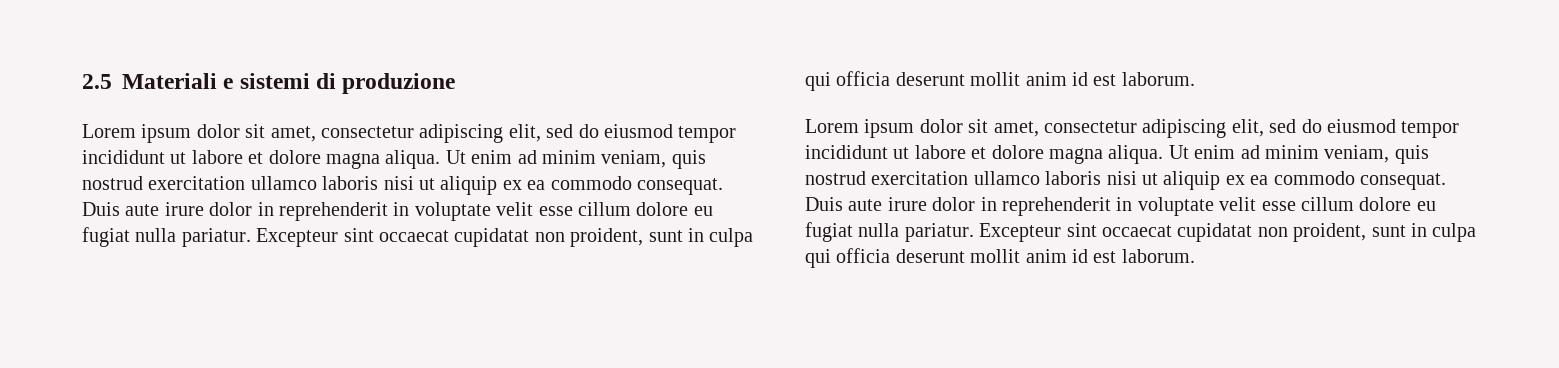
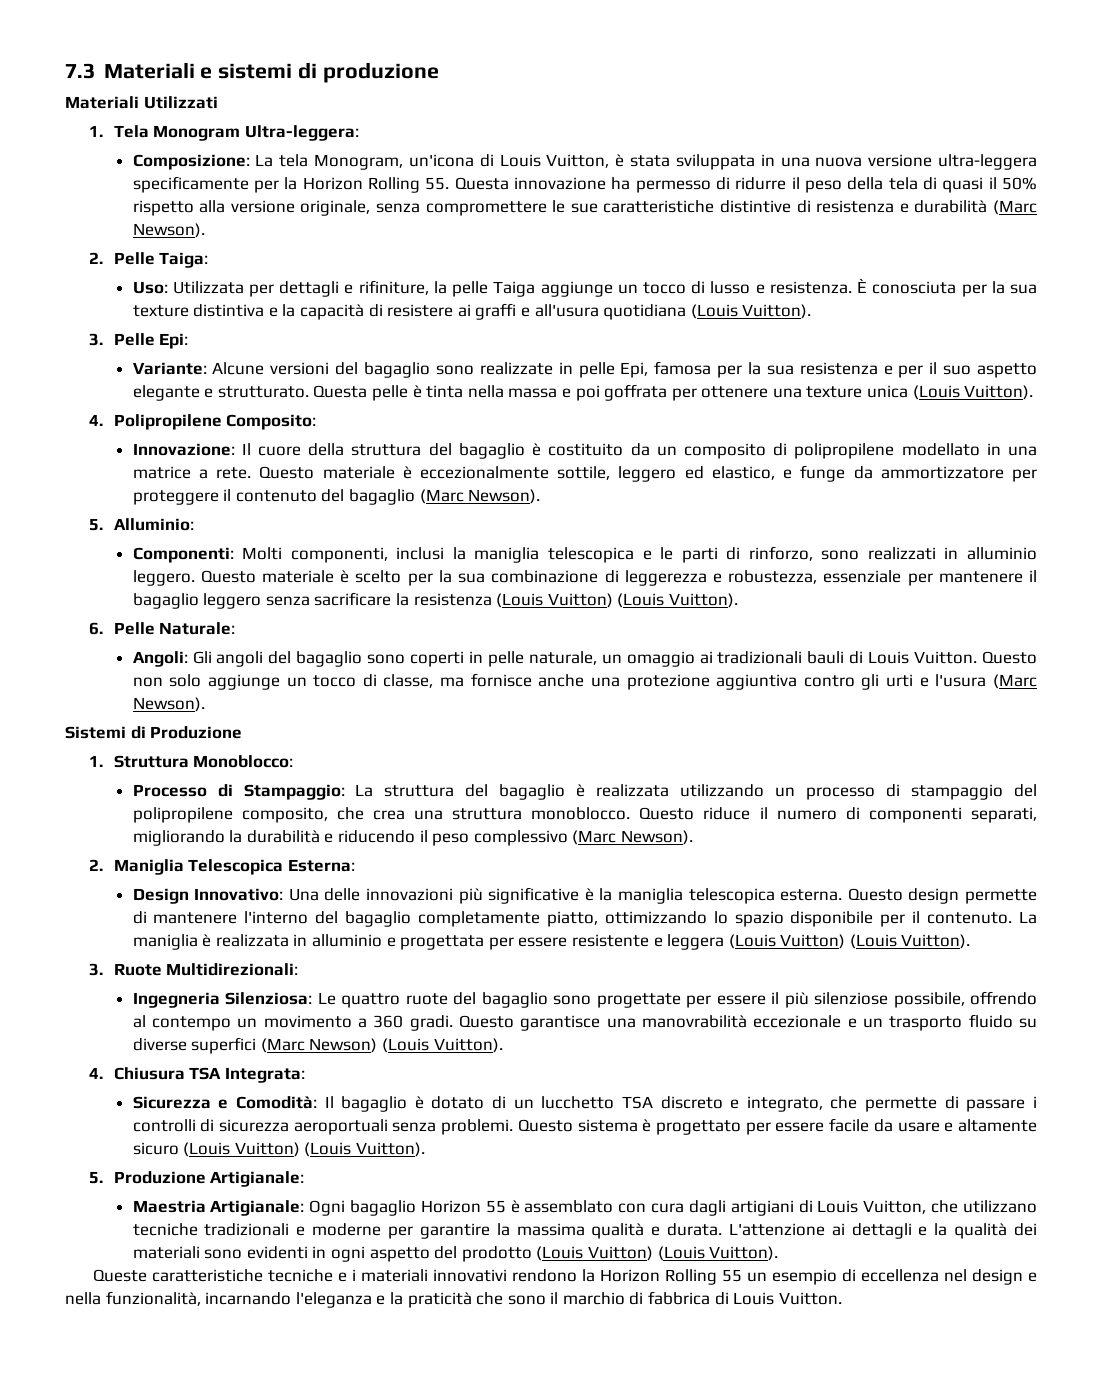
[82,74,112,89] 2.5 -> [65,63,95,79] 7.3
[82,124,737,143] [82,150,706,169] [82,176,723,195] [82,202,713,221] [82,227,754,247] [805,71,1195,91] [805,119,1460,138] [805,145,1429,164] [805,171,1446,190] [805,197,1436,216] [805,222,1477,242] [805,248,1195,268] Lorem ipsum dolor sit amet, consectetur adipiscing elit, sed do eiusmod tempor incididunt ut labore et dolore magna aliqua. Ut enim ad minim veniam, quis nostrud exercitation ullamco laboris nisi ut aliquip ex ea commodo consequat. Duis aute irure dolor in reprehenderit in voluptate velit esse cillum dolore eu fugiat nulla pariatur. Excepteur sint occaecat cupidatat non proident, sunt in culpa qui officia deserunt mollit anim id est laborum. // Lorem ipsum dolor sit amet, consectetur adipiscing elit, sed do eiusmod tempor incididunt ut labore et dolore magna aliqua. Ut enim ad minim veniam, quis nostrud exercitation ullamco laboris nisi ut aliquip ex ea commodo consequat. Duis aute irure dolor in reprehenderit in voluptate velit esse cillum dolore eu fugiat nulla pariatur. Excepteur sint occaecat cupidatat non proident, sunt in culpa qui officia deserunt mollit anim id est laborum. -> [65,96,218,109] [89,125,360,141] [132,154,1037,170] [132,176,1038,193] [132,200,1038,216] [132,223,205,238] [89,252,209,268] [132,278,1037,297] [132,303,812,320] [89,333,189,349] [132,361,1037,378] [132,384,1034,401] [89,414,317,430] [132,443,1038,459] [132,465,1037,482] [132,489,541,505] [89,518,194,531] [132,546,1037,563] [132,570,1038,586] [132,592,738,609] [89,622,236,635] [132,651,1037,667] [132,673,1038,690] [132,697,205,712] [65,726,243,739] [89,755,294,768] [132,784,1037,800] [132,807,1037,823] [132,830,693,846] [89,859,356,875] [132,887,1038,904] [132,911,1037,927] [132,934,971,950] [89,963,299,976] [132,991,1037,1008] [132,1014,1038,1031] [132,1037,503,1054] [89,1067,306,1083] [132,1096,1038,1112] [132,1118,1038,1135] [132,1142,425,1157] [89,1171,305,1187] [132,1200,1038,1216] [132,1223,1037,1239] [132,1246,779,1262] [93,1269,1037,1285] [65,1291,842,1308] Materiali Utilizzati // 1. Tela Monogram Ultra-leggera: // Composizione: La tela Monogram, un'icona di Louis Vuitton, è stata sviluppata in una nuova versione ultra-leggera specificamente per la Horizon Rolling 55. Questa innovazione ha permesso di ridurre il peso della tela di quasi il 50% rispetto alla versione originale, senza compromettere le sue caratteristiche distintive di resistenza e durabilità (Marc Newson). // 2. Pelle Taiga: // Uso: Utilizzata per dettagli e rifiniture, la pelle Taiga aggiunge un tocco di lusso e resistenza. È conosciuta per la sua texture distintiva e la capacità di resistere ai graffi e all'usura quotidiana (Louis Vuitton). // 3. Pelle Epi: // Variante: Alcune versioni del bagaglio sono realizzate in pelle Epi, famosa per la sua resistenza e per il suo aspetto elegante e strutturato. Questa pelle è tinta nella massa e poi goffrata per ottenere una texture unica (Louis Vuitton). // 4. Polipropilene Composito: // Innovazione: Il cuore della struttura del bagaglio è costituito da un composito di polipropilene modellato in una matrice a rete. Questo materiale è eccezionalmente sottile, leggero ed elastico, e funge da ammortizzatore per proteggere il contenuto del bagaglio (Marc Newson). // 5. Alluminio: // Componenti: Molti componenti, inclusi la maniglia telescopica e le parti di rinforzo, sono realizzati in alluminio leggero. Questo materiale è scelto per la sua combinazione di leggerezza e robustezza, essenziale per mantenere il bagaglio leggero senza sacrificare la resistenza (Louis Vuitton) (Louis Vuitton). // 6. Pelle Naturale: // Angoli: Gli angoli del bagaglio sono coperti in pelle naturale, un omaggio ai tradizionali bauli di Louis Vuitton. Questo non solo aggiunge un tocco di classe, ma fornisce anche una protezione aggiuntiva contro gli urti e l'usura (Marc Newson). // Sistemi di Produzione // 1. Struttura Monoblocco: // Processo di Stampaggio: La struttura del bagaglio è realizzata utilizzando un processo di stampaggio del polipropilene composito, che crea una struttura monoblocco. Questo riduce il numero di componenti separati, migliorando la durabilità e riducendo il peso complessivo (Marc Newson). // 2. Maniglia Telescopica Esterna: // Design Innovativo: Una delle innovazioni più significative è la maniglia telescopica esterna. Questo design permette di mantenere l'interno del bagaglio completamente piatto, ottimizzando lo spazio disponibile per il contenuto. La maniglia è realizzata in alluminio e progettata per essere resistente e leggera (Louis Vuitton) (Louis Vuitton). // 3. Ruote Multidirezionali: // Ingegneria Silenziosa: Le quattro ruote del bagaglio sono progettate per essere il più silenziose possibile, offrendo al contempo un movimento a 360 gradi. Questo garantisce una manovrabilità eccezionale e un trasporto fluido su diverse superfici (Marc Newson) (Louis Vuitton). // 4. Chiusura TSA Integrata: // Sicurezza e Comodità: Il bagaglio è dotato di un lucchetto TSA discreto e integrato, che permette di passare i controlli di sicurezza aeroportuali senza problemi. Questo sistema è progettato per essere facile da usare e altamente sicuro (Louis Vuitton) (Louis Vuitton). // 5. Produzione Artigianale: // Maestria Artigianale: Ogni bagaglio Horizon 55 è assemblato con cura dagli artigiani di Louis Vuitton, che utilizzano tecniche tradizionali e moderne per garantire la massima qualità e durata. L'attenzione ai dettagli e la qualità dei materiali sono evidenti in ogni aspetto del prodotto (Louis Vuitton) (Louis Vuitton). // Queste caratteristiche tecniche e i materiali innovativi rendono la Horizon Rolling 55 un esempio di eccellenza nel design e nella funzionalità, incarnando l'eleganza e la praticità che sono il marchio di fabbrica di Louis Vuitton.

